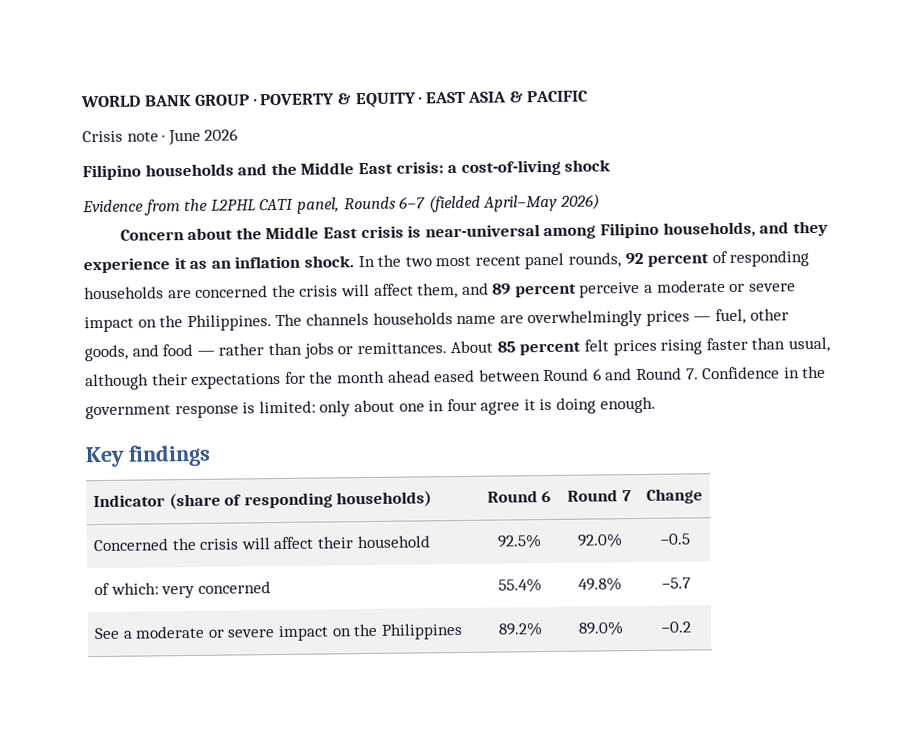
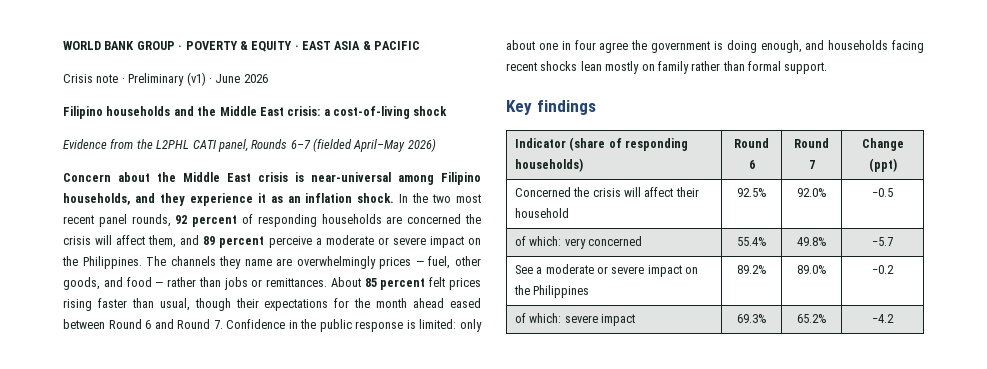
(166, 138) none -> [128,72,212,86] Preliminary (v1) ·
[372,312,453,325] households -> [219,256,242,269] they
[85,373,149,391] although -> [194,298,231,311] though
[85,404,171,420] government -> [319,319,352,332] public
[523,396,656,414] it is doing enough. -> [631,40,924,53] [506,61,828,74] the government is doing enough, and households facing recent shocks lean mostly on family rather than formal support.
(703, 496) none -> [868,158,897,172] (ppt)
(692, 627) none -> [514,313,635,326] [736,314,767,323] [796,314,827,323] [872,314,894,323] // of which: severe impact | 69.3% | 65.2% | −4.2

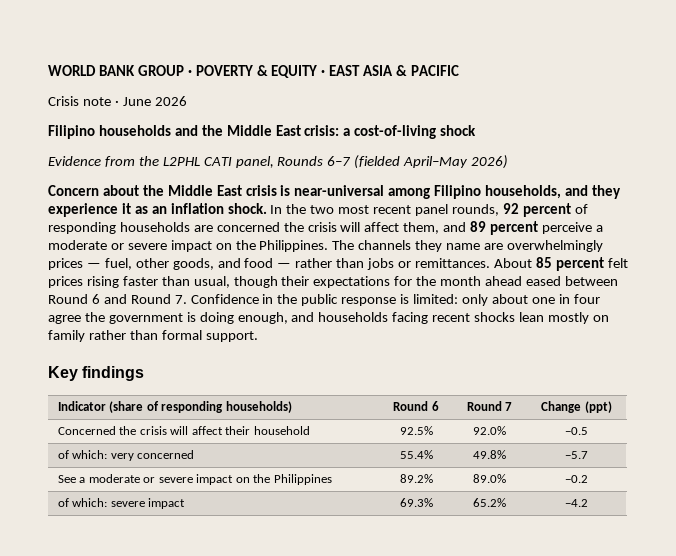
[128,72,212,86] Preliminary (v1) · -> (119, 103) none

